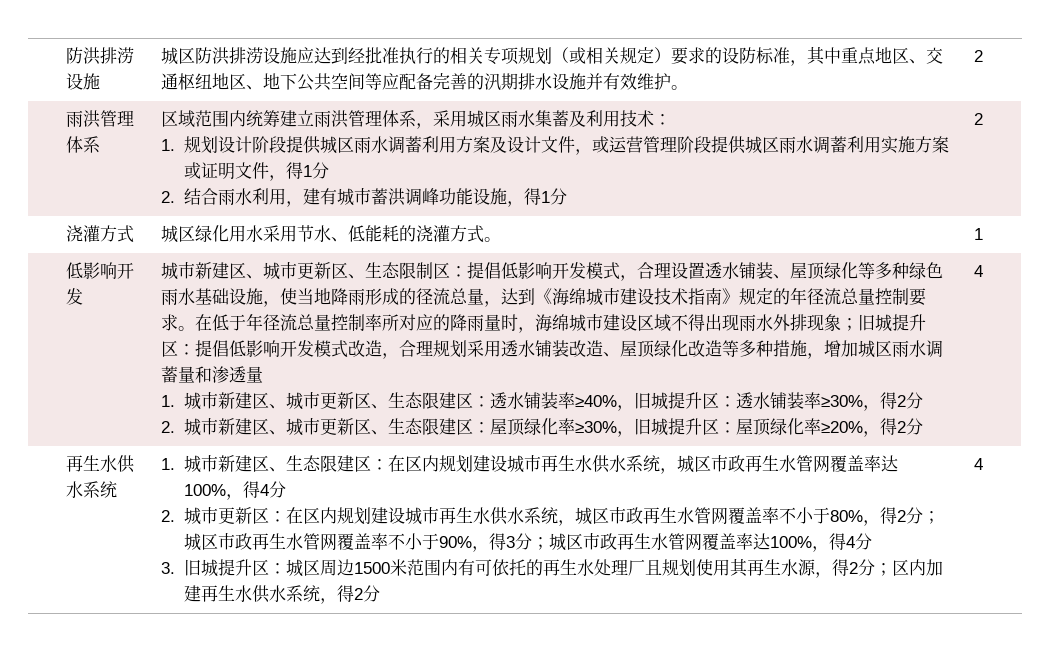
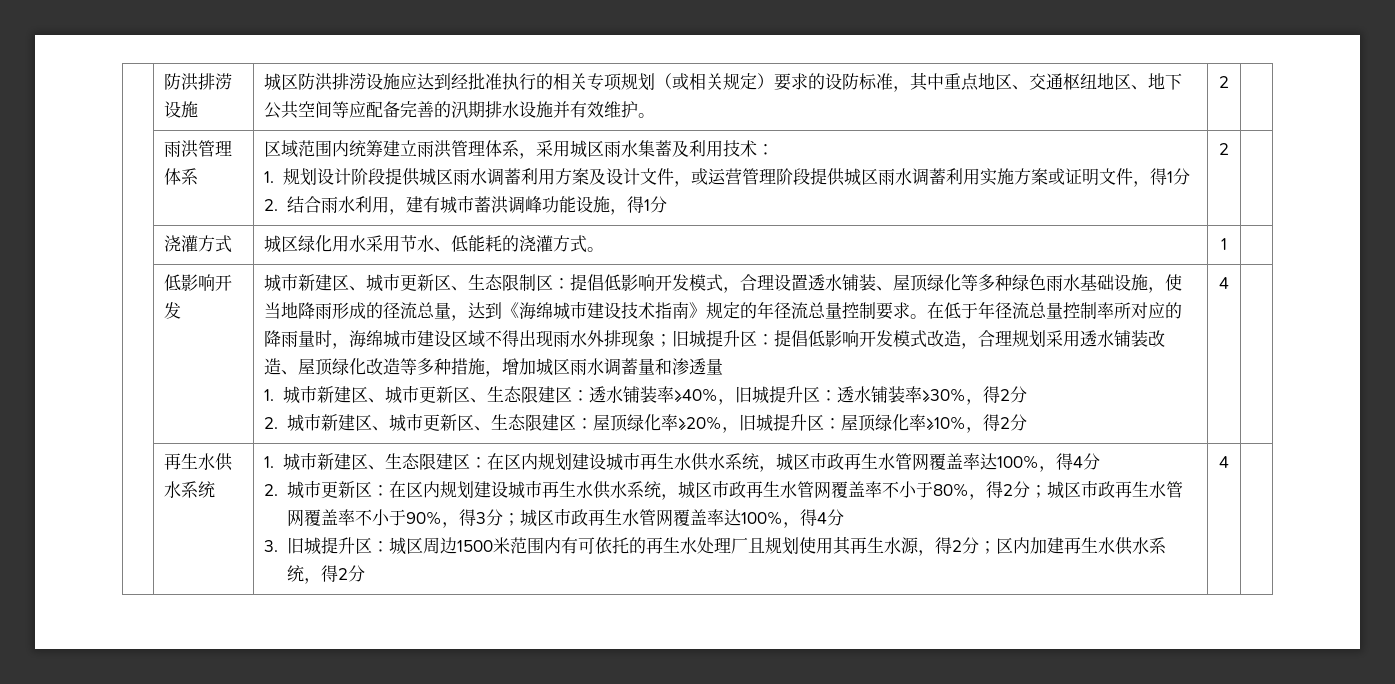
[574,421,617,433] ≥30% -> [677,416,722,431] ≥20%
[820,421,863,433] ≥20% -> [925,416,966,431] ≥10%

